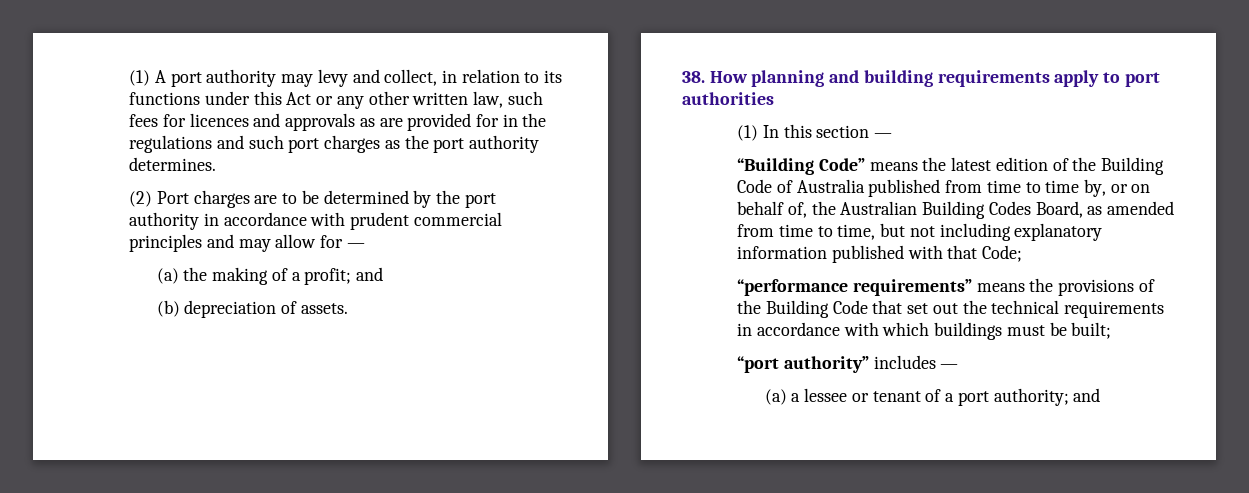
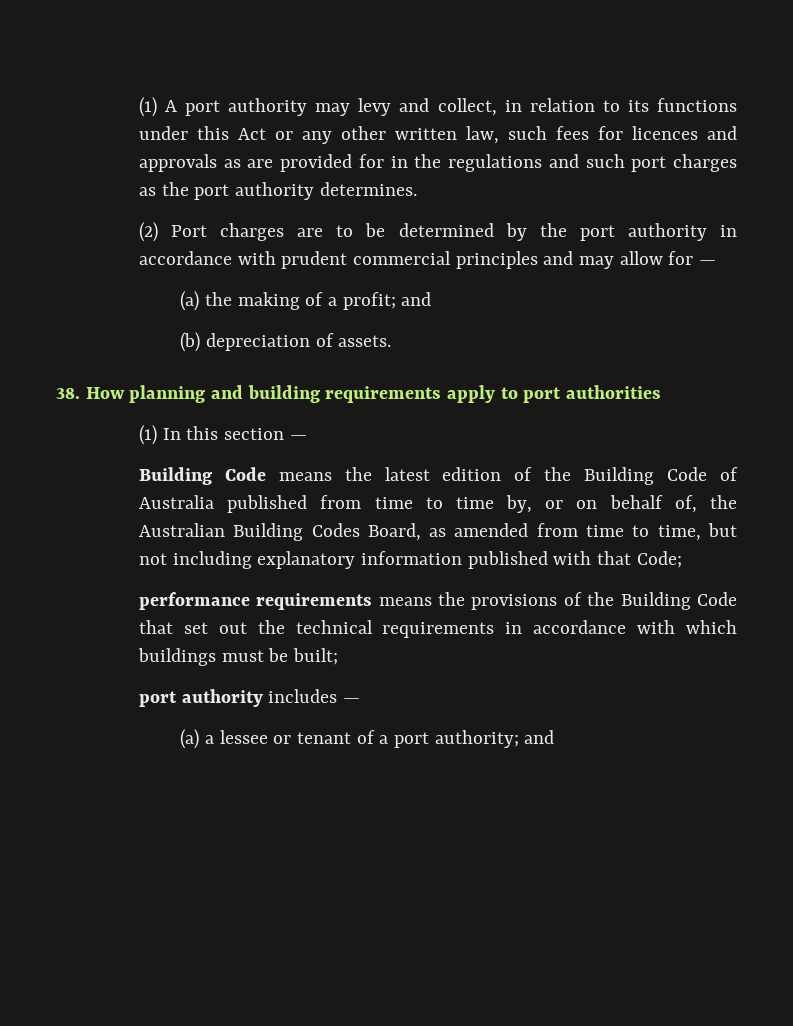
[737,158,865,175] “Building Code” -> [138,467,266,485] Building Code
[737,279,972,296] “performance requirements” -> [138,592,373,610] performance requirements
[737,356,869,373] “port authority” -> [138,689,263,707] port authority

